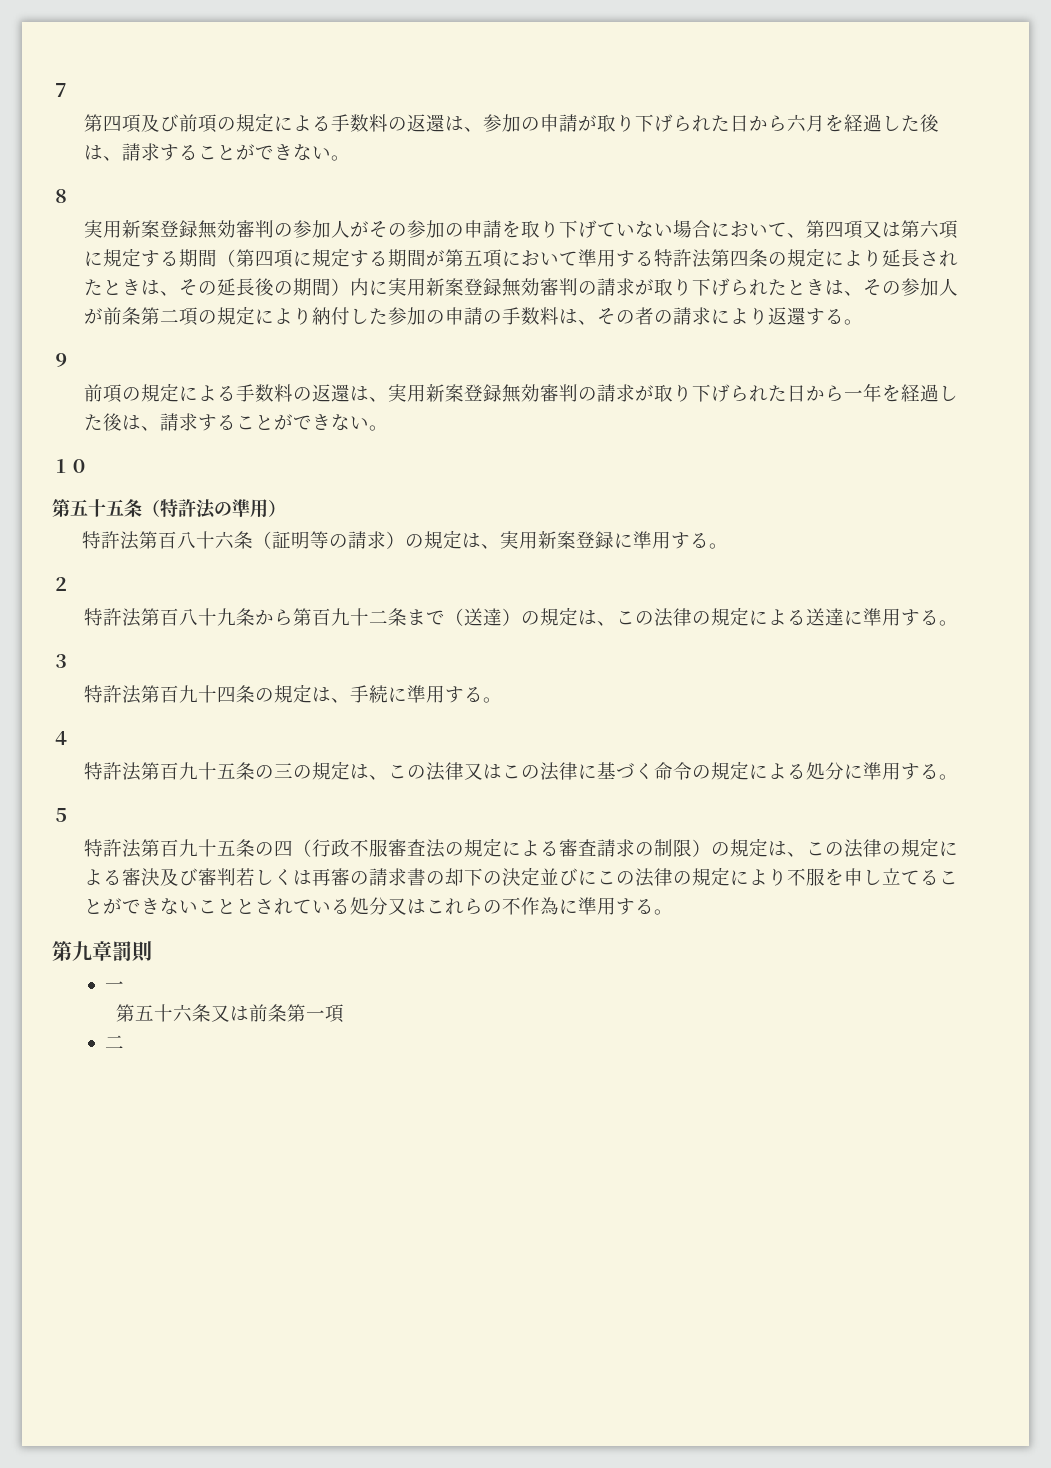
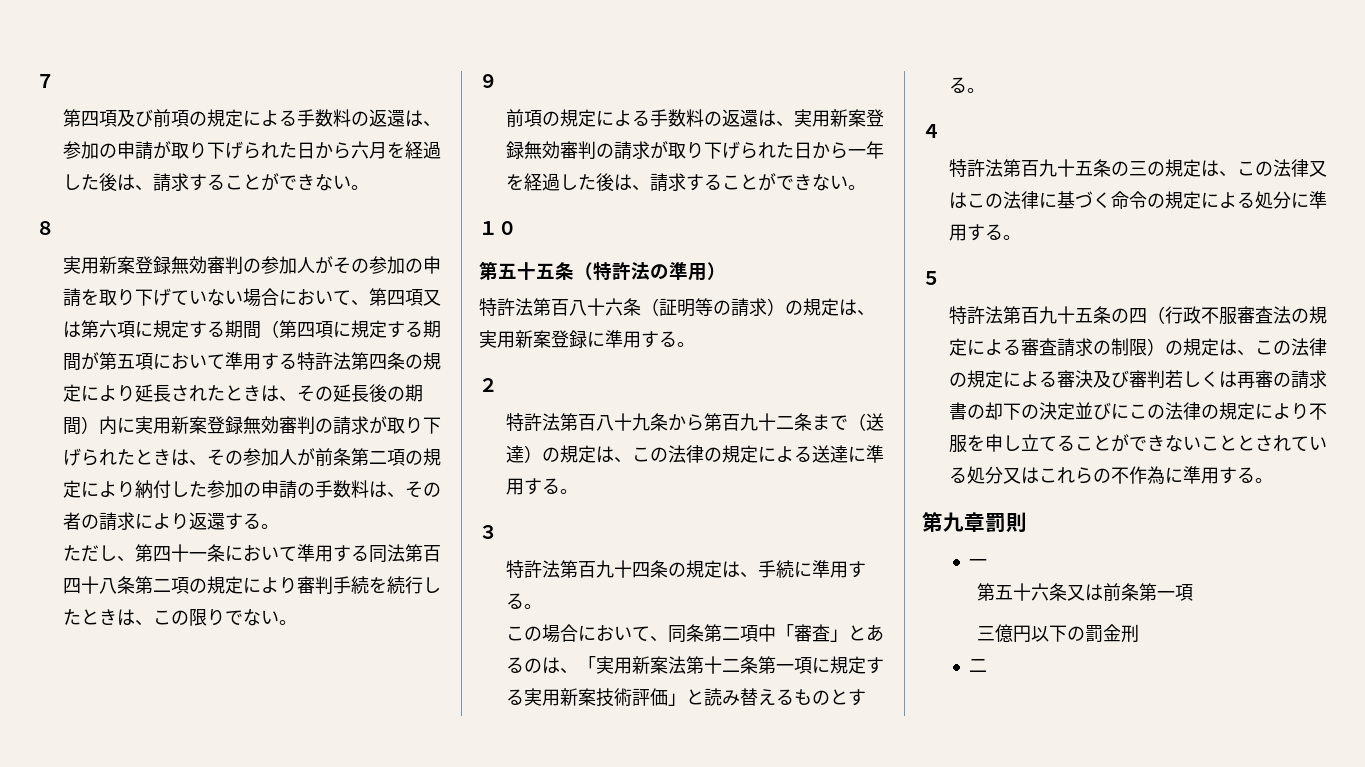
(864, 322) none -> [63,544,442,563] [63,576,442,594] [63,608,298,626] // ただし、第四十一条において準用する同法第百四十八条第二項の規定により審判手続を続行したときは、この限りでない。
(503, 700) none -> [506,624,885,643] [506,656,885,674] [506,688,867,707] [949,77,986,93] // この場合において、同条第二項中「審査」とあるのは、「実用新案法第十二条第一項に規定する実用新案技術評価」と読み替えるものとする。
(345, 1013) none -> [976,624,1139,643] // 三億円以下の罰金刑

